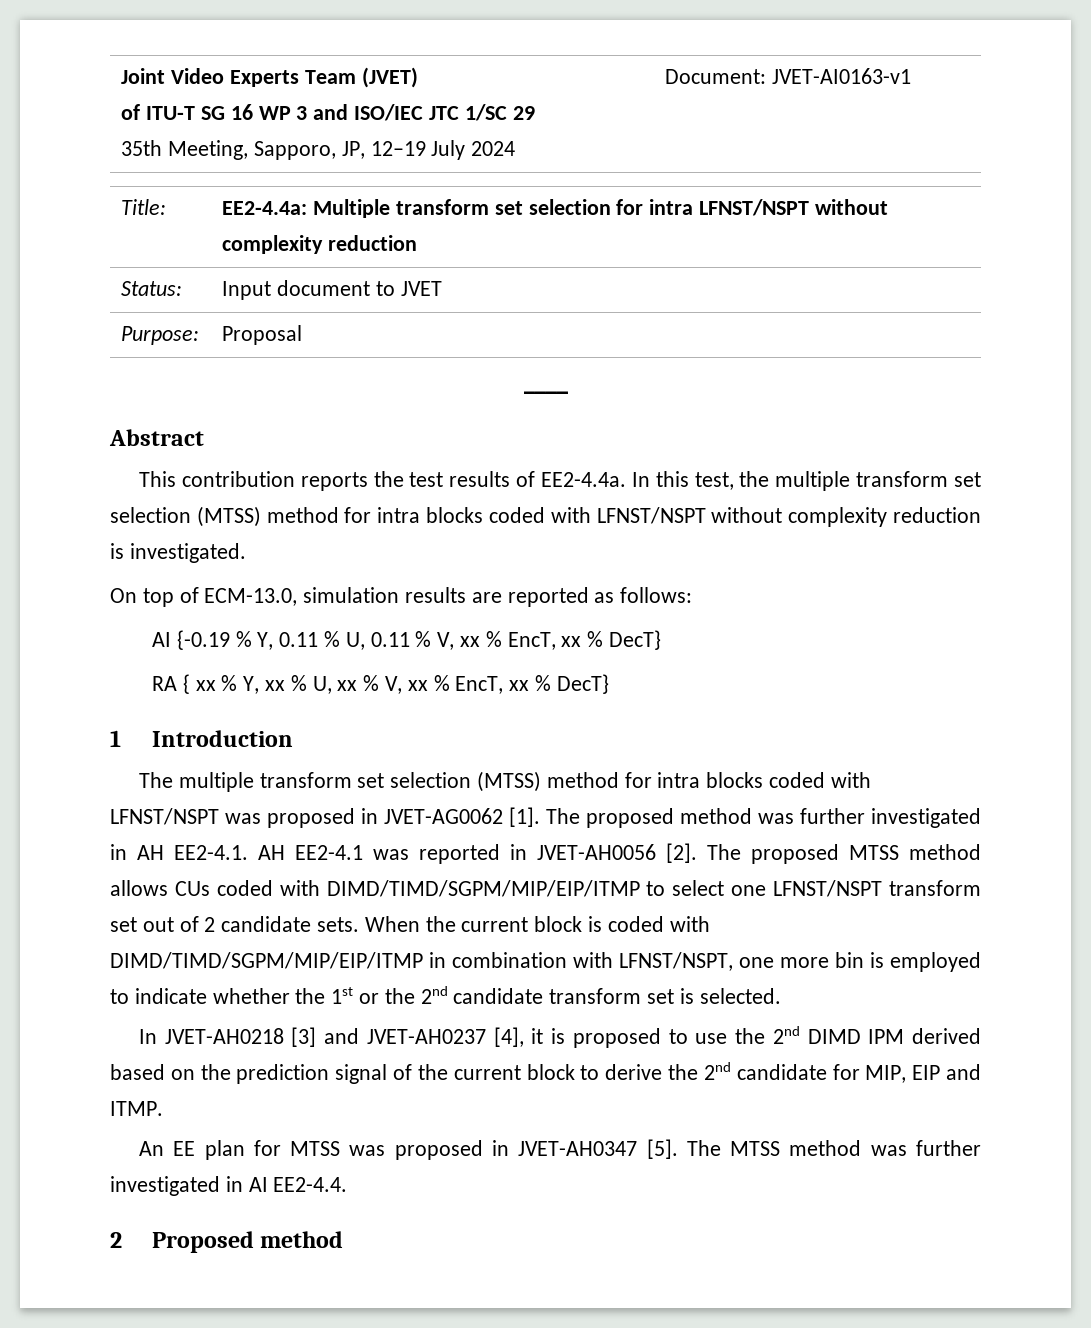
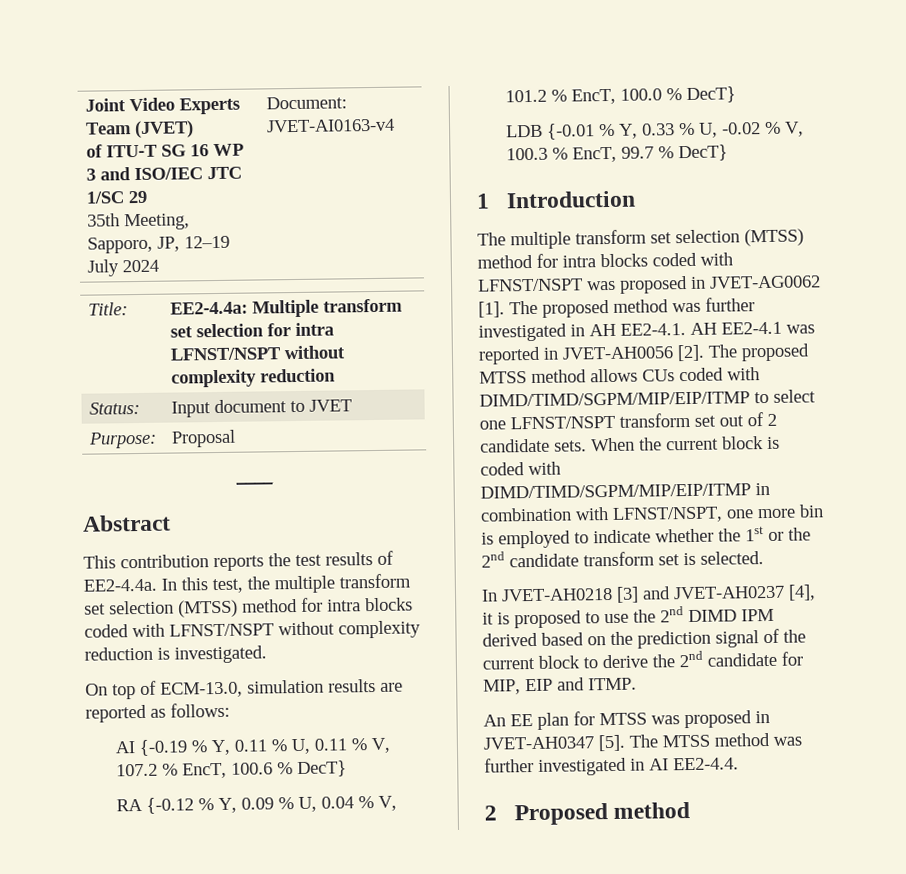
[772,68,912,84] JVET-AI0163-v1 -> [265,118,395,133] JVET-AI0163-v4
[459,631,582,650] xx % EncT, xx -> [115,762,273,779] 107.2 % EncT, 100.6
[182,674,530,694] { xx % Y, xx % U, xx % V, xx % EncT, xx -> [145,795,397,814] [504,86,736,105] [505,121,804,140] [505,146,654,163] {-0.12 % Y, 0.09 % U, 0.04 % V, 101.2 % EncT, 100.0 % DecT} // LDB {-0.01 % Y, 0.33 % U, -0.02 % V, 100.3 % EncT, 99.7

